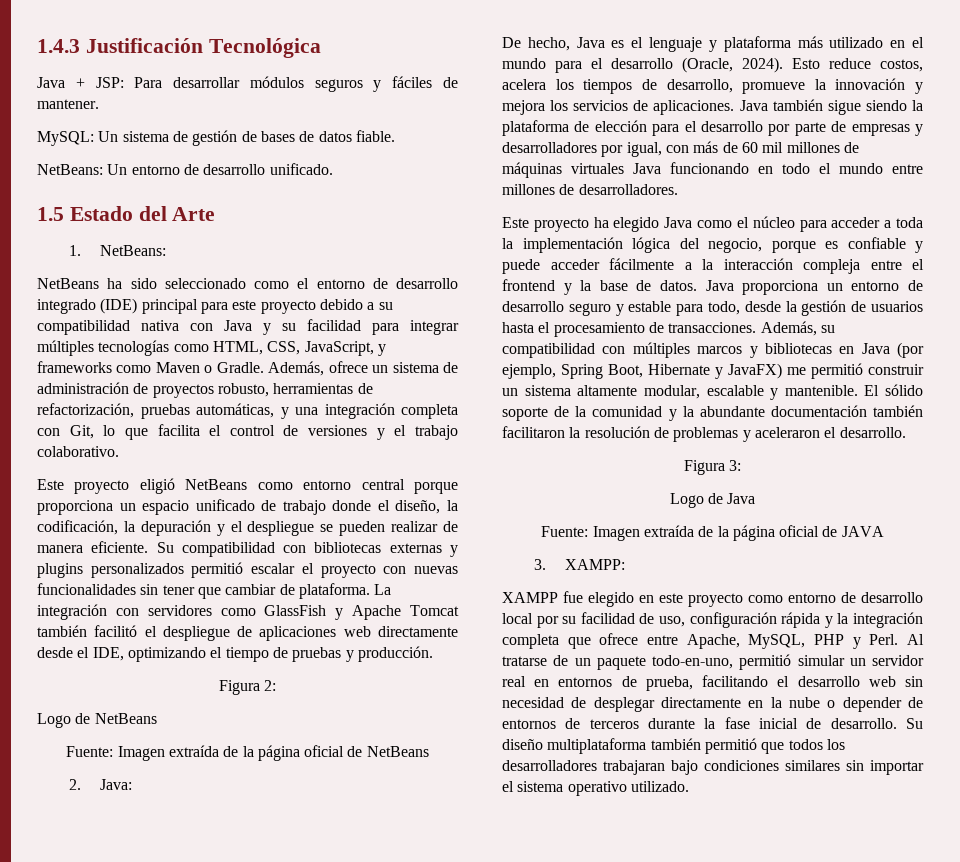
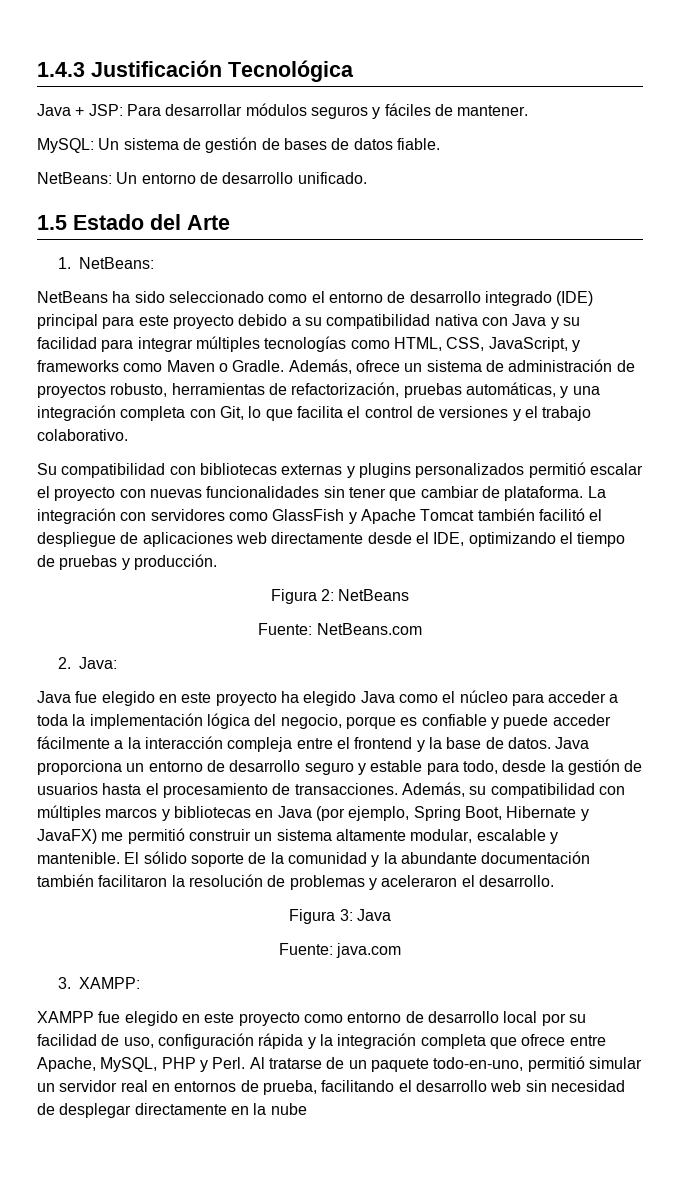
[37,478,458,494] [37,499,458,515] [37,520,459,536] [37,541,149,553] Este proyecto eligió NetBeans como entorno central porque proporciona un espacio unificado de trabajo donde el diseño, la codificación, la depuración y el despliegue se pueden realizar de manera eficiente. -> (128, 435) none
[37,713,91,728] // Logo de -> (334, 595) none
[117,745,429,761] [68,779,133,790] [502,36,924,52] [502,57,923,73] [502,78,923,94] [502,99,923,115] [502,120,923,136] [502,141,859,157] [502,162,923,178] [502,184,678,195] [502,217,529,228] Imagen extraída de la página oficial de NetBeans // 2. Java: // De hecho, Java es el lenguaje y plataforma más utilizado en el mundo para el desarrollo (Oracle, 2024). Esto reduce costos, acelera los tiempos de desarrollo, promueve la innovación y mejora los servicios de aplicaciones. Java también sigue siendo la plataforma de elección para el desarrollo por parte de empresas y desarrolladores por igual, con más de 60 mil millones de máquinas virtuales Java funcionando en todo el mundo entre millones de desarrolladores. // Este -> [316,623,422,635] [57,657,117,669] [37,691,212,706] NetBeans.com // 2. Java: // Java fue elegido en este
[669,493,723,508] // Logo de -> (353, 915) none
[592,525,884,541] Imagen extraída de la página oficial de JAVA -> [336,943,402,958] java.com
[827,697,923,712] [502,717,923,729] [502,738,845,754] [502,760,924,775] [502,781,689,796] o depender de entornos de terceros durante la fase inicial de desarrollo. Su diseño multiplataforma también permitió que todos los desarrolladores trabajaran bajo condiciones similares sin importar el sistema operativo utilizado. -> (307, 1109) none

